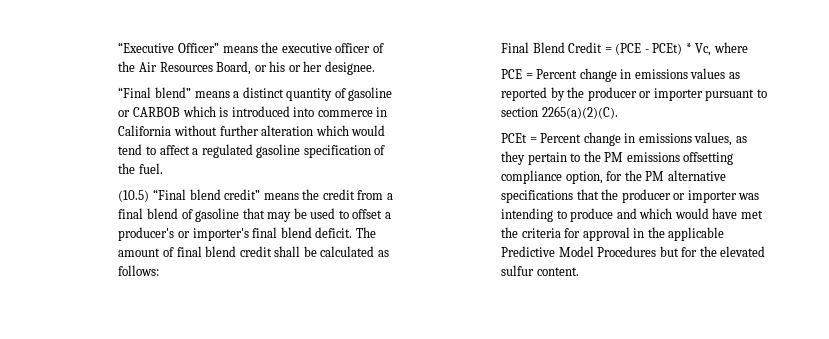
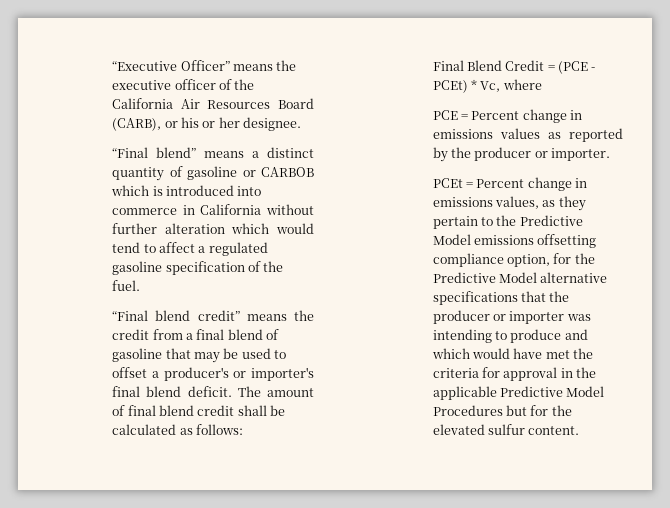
(136, 66) none -> [112,98,174,109] California
[216,61,252,75] Board, -> [278,98,314,109] [112,118,162,131] Board (CARB),
[118,190,150,202] (10.5) -> (141, 285) none
[653,88,767,101] [501,106,618,119] importer pursuant to section 2265(a)(2)(C). -> [551,148,611,161] importer.
[604,152,624,162] PM -> [519,215,583,226] [432,234,471,245] Predictive Model
[645,171,665,181] PM -> [432,272,537,283] Predictive Model

